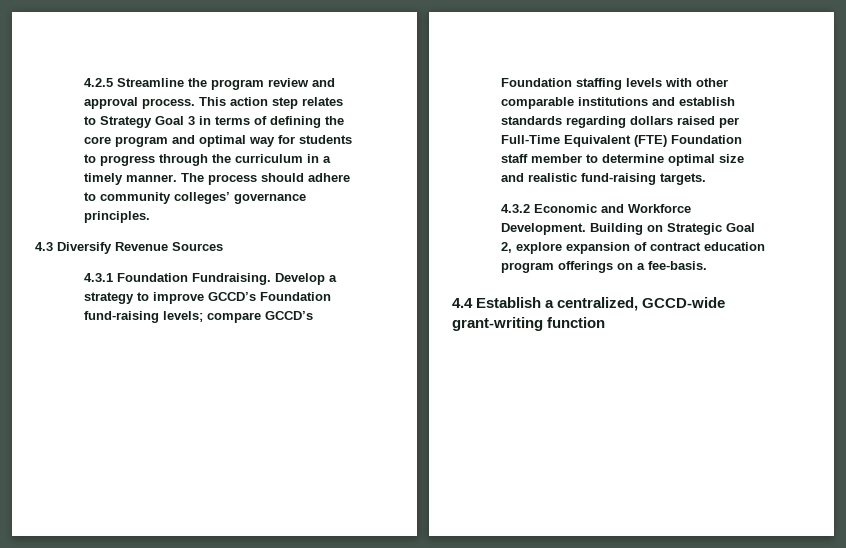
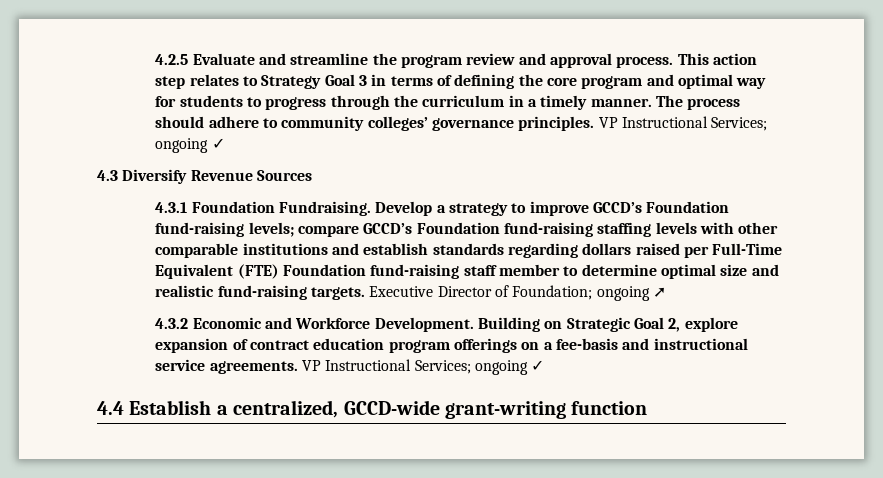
[117,78,185,87] Streamline -> [192,53,369,65] Evaluate and streamline
(151, 217) none -> [598,116,768,131] [155,138,225,153] VP Instructional Services; ongoing ✓
(573, 82) none -> [504,222,594,237] fund-raising
(743, 139) none -> [370,264,460,279] fund-raising
(707, 179) none -> [369,285,666,301] Executive Director of Foundation; ongoing ➚
[648,261,708,270] fee-basis. -> [555,338,748,350] [155,359,545,375] fee-basis and instructional service agreements. VP Instructional Services; ongoing ✓

